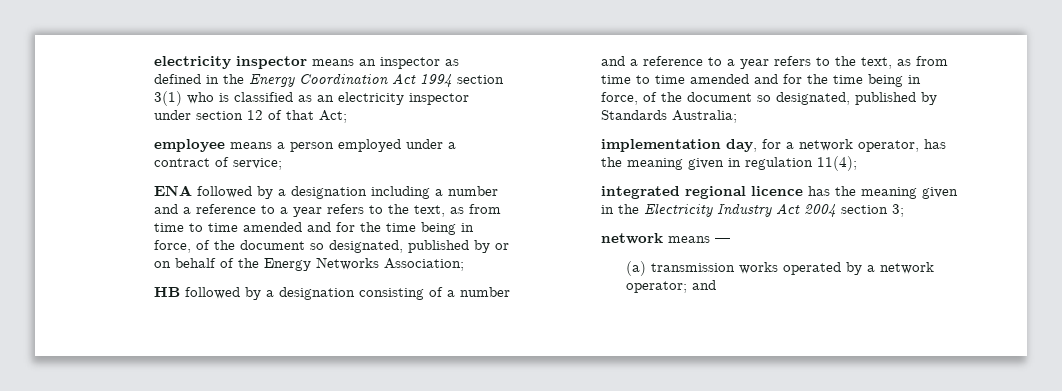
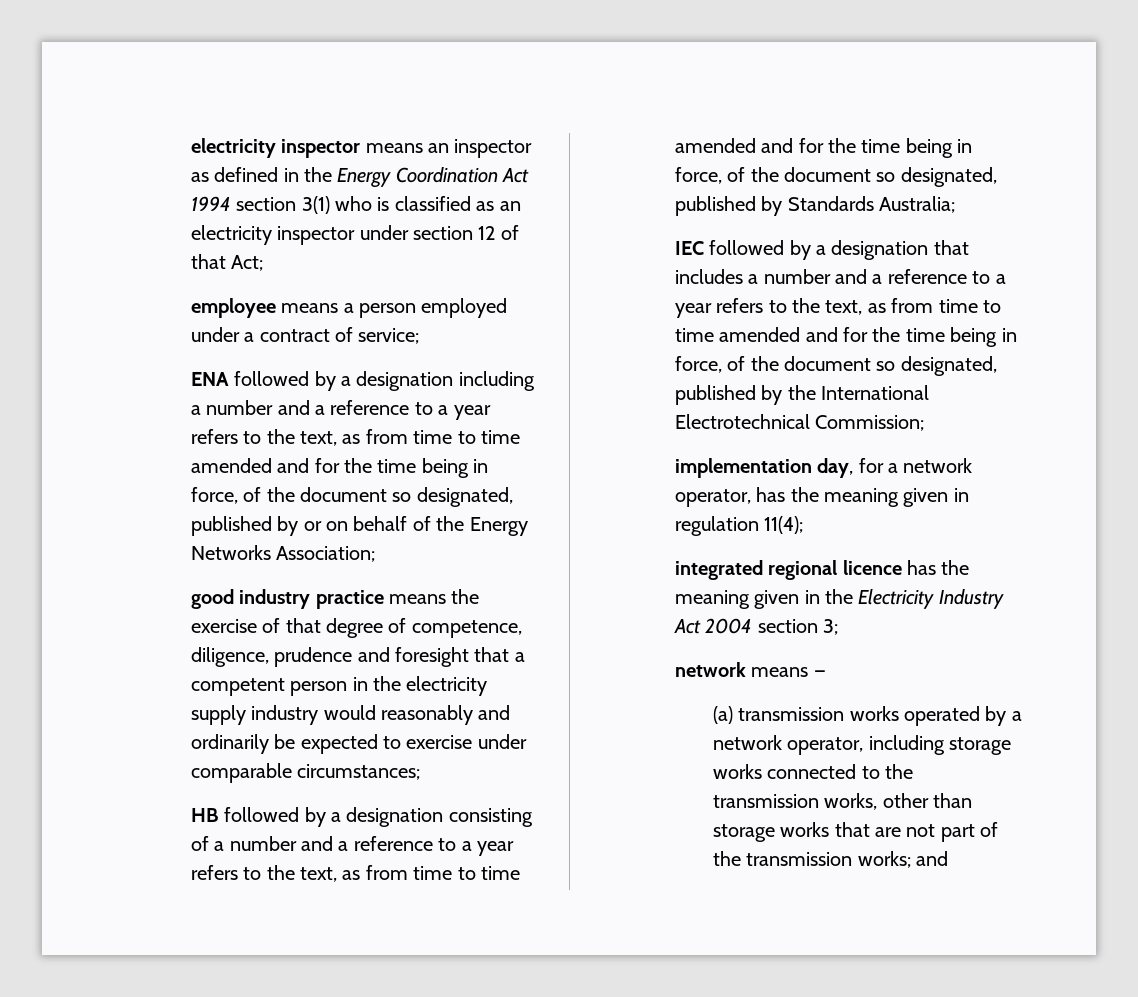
(465, 264) none -> [190,589,480,609] [190,618,522,638] [190,647,525,667] [190,676,488,696] [190,705,511,725] [190,734,527,754] [190,763,421,783] // good industry practice means the exercise of that degree of competence, diligence, prudence and foresight that a competent person in the electricity supply industry would reasonably and ordinarily be expected to exercise under comparable circumstances;
(738, 116) none -> [674,240,969,260] [674,269,1006,284] [674,298,1001,318] [674,327,1017,347] [674,356,997,376] [674,385,929,405] [674,414,925,431] // IEC followed by a designation that includes a number and a reference to a year refers to the text, as from time to time amended and for the time being in force, of the document so designated, published by the International Electrotechnical Commission;
[626,281,688,293] operator; -> [787,735,1011,755] [712,764,913,779] [712,793,972,810] [712,822,999,842] [712,851,911,868] operator, including storage works connected to the transmission works, other than storage works that are not part of the transmission works;

